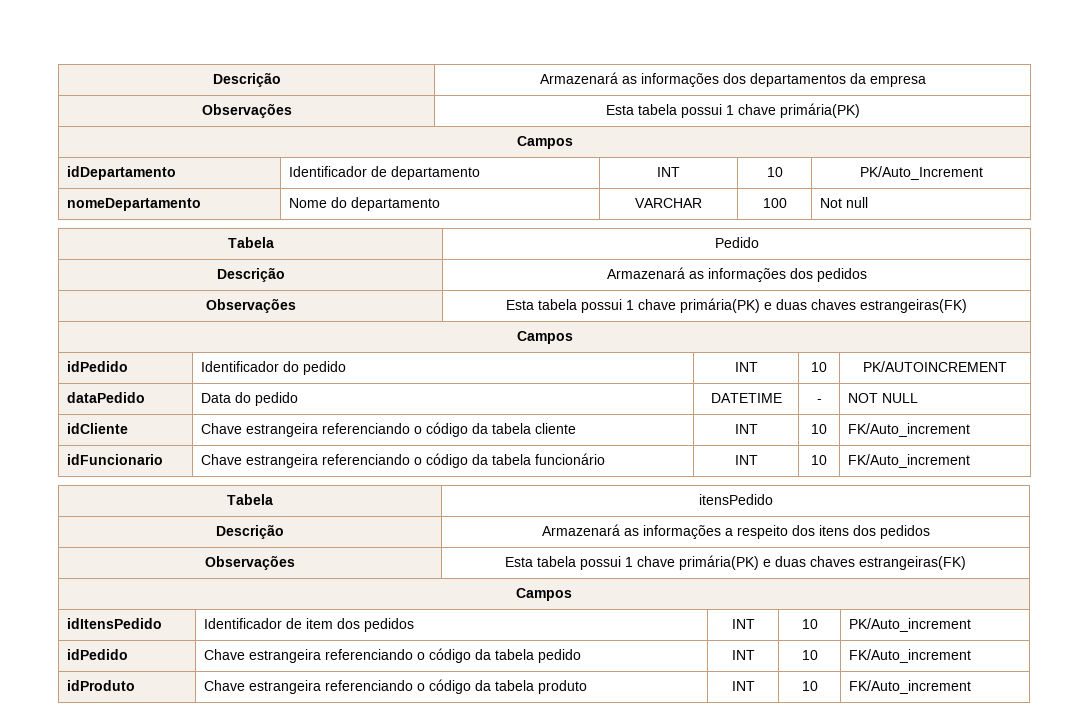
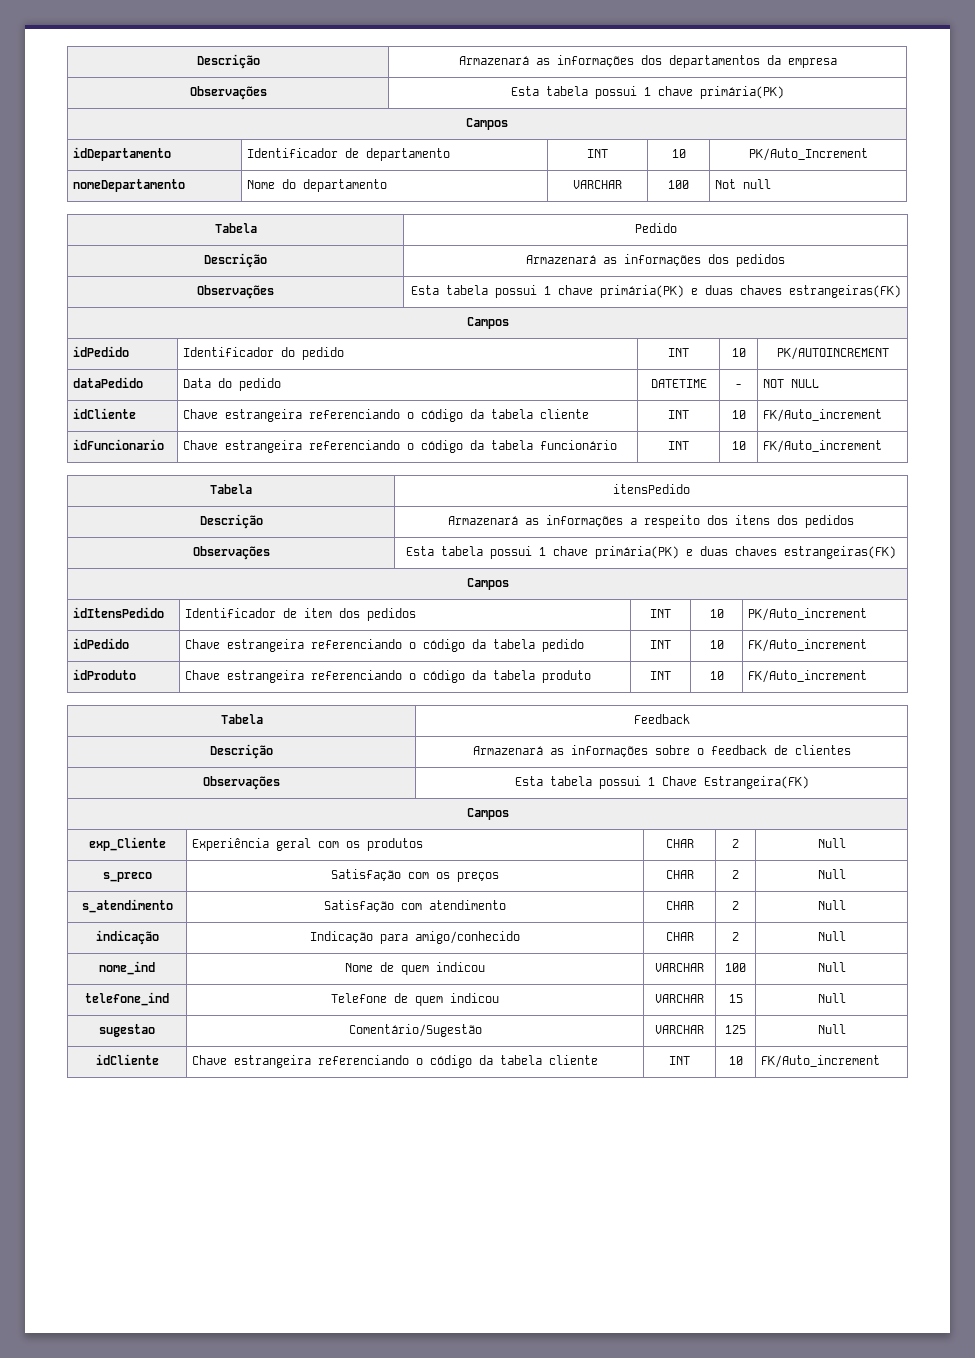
(972, 687) none -> [220,714,263,724] [633,714,690,724] [210,744,273,759] [472,745,851,757] [203,776,280,790] [514,776,809,789] [466,808,509,820] [88,837,166,851] [192,838,424,851] [665,839,694,848] [732,839,739,848] [817,838,846,848] [102,872,152,882] [331,869,499,882] [665,870,694,879] [732,870,739,879] [817,869,846,879] [81,899,173,913] [324,900,506,912] [665,901,694,910] [732,901,739,910] [817,900,846,910] [95,930,159,945] [310,931,520,944] [665,932,694,941] [732,932,739,941] [817,931,846,941] [99,961,155,975] [345,962,485,975] [655,963,704,972] [725,963,746,972] [817,962,846,972] [85,992,169,1006] [331,993,499,1006] [655,994,704,1003] [728,994,743,1003] [817,993,846,1003] [99,1024,155,1037] [348,1024,482,1037] [655,1025,704,1034] [725,1025,746,1034] [817,1024,846,1034] [95,1054,159,1065] [192,1055,599,1068] [669,1056,690,1065] [728,1056,743,1065] [761,1055,881,1068] // Tabela | Feedback // Descrição | Armazenará as informações sobre o feedback de clientes // Observações | Esta tabela possui 1 Chave Estrangeira(FK) // Campos // exp_Cliente | Experiência geral com os produtos | CHAR | 2 | Null // s_preco | Satisfação com os preços | CHAR | 2 | Null // s_atendimento | Satisfação com atendimento | CHAR | 2 | Null // indicação | Indicação para amigo/conhecido | CHAR | 2 | Null // nome_ind | Nome de quem indicou | VARCHAR | 100 | Null // telefone_ind | Telefone de quem indicou | VARCHAR | 15 | Null // sugestao | Comentário/Sugestão | VARCHAR | 125 | Null // idCliente | Chave estrangeira referenciando o código da tabela cliente | INT | 10 | FK/Auto_increment

